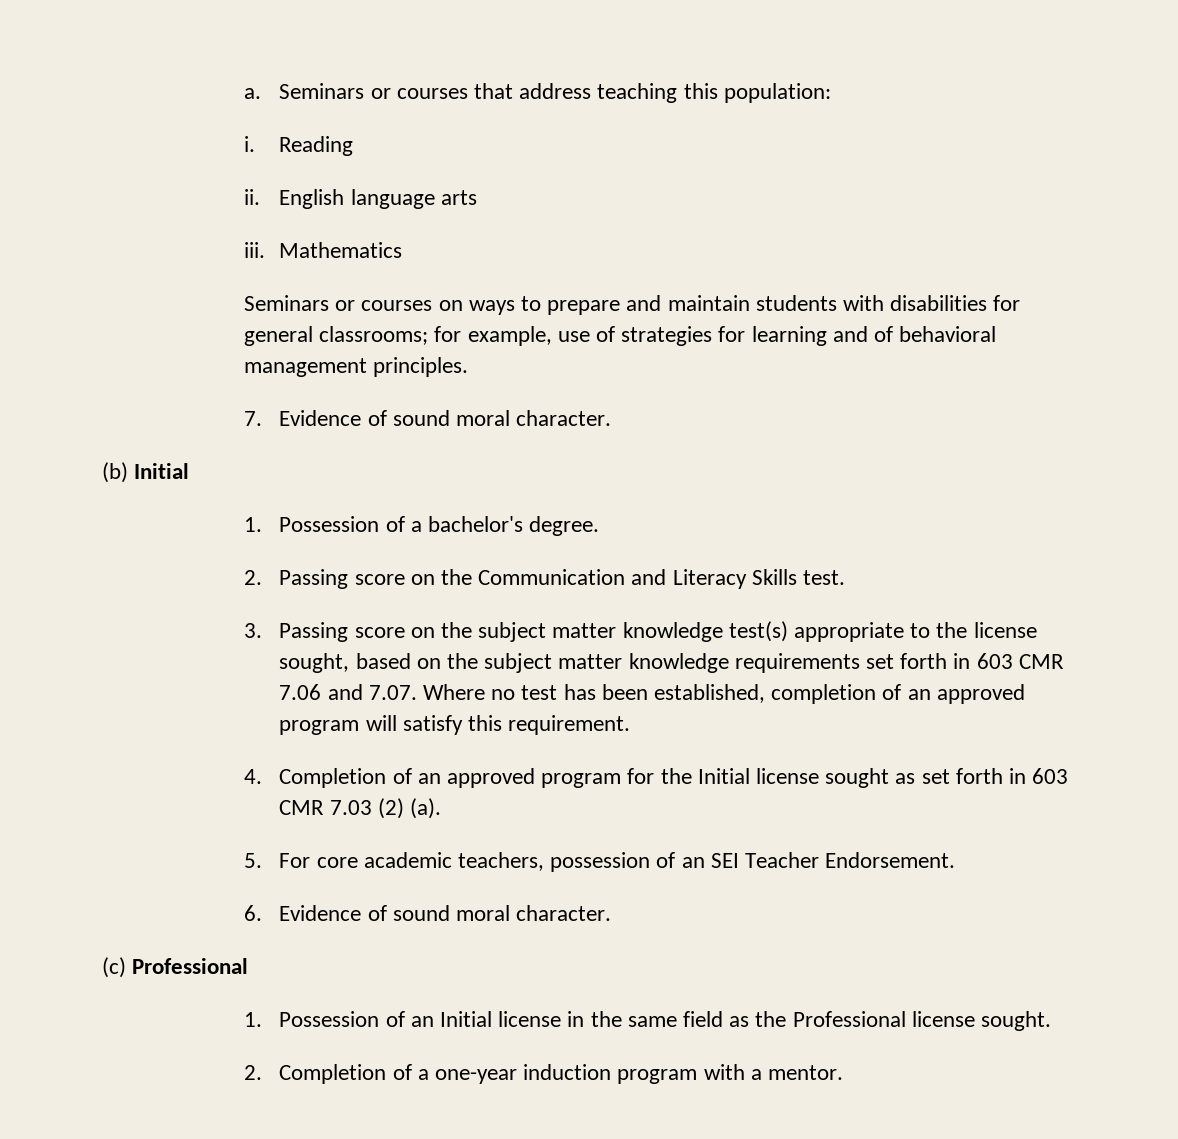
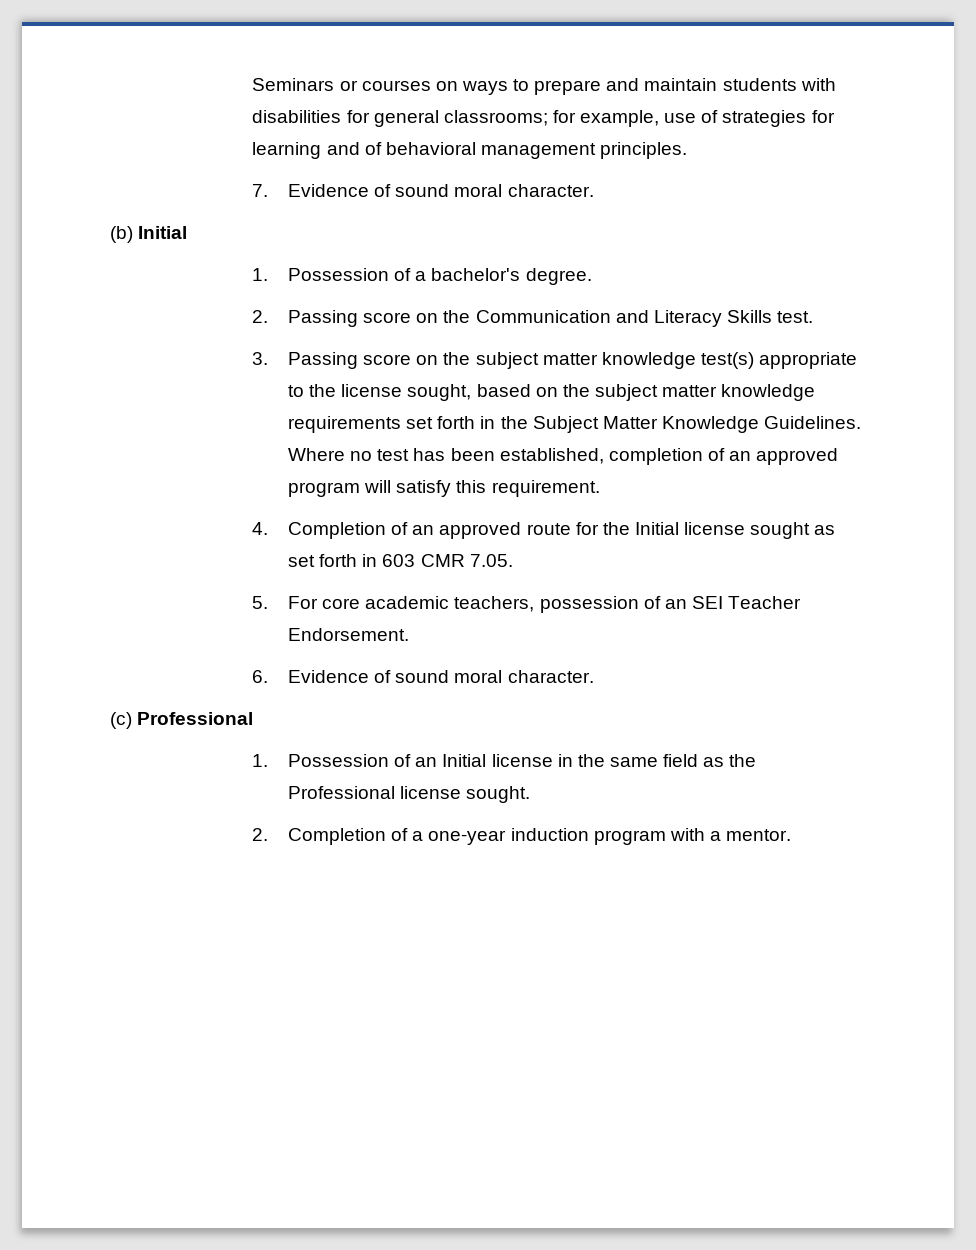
[243,83,831,103] [243,136,354,156] [243,189,477,209] [243,242,403,258] a. Seminars or courses that address teaching this population: // i. Reading // ii. English language arts // iii. Mathematics // -> (252, 84) none
[976,653,1064,669] [279,684,417,700] 603 CMR 7.06 and 7.07. -> [500,416,862,433] the Subject Matter Knowledge Guidelines.
[541,773,622,788] program -> [526,523,571,535] route
[329,798,441,819] 7.03 (2) (a). -> [469,554,513,567] 7.05.

